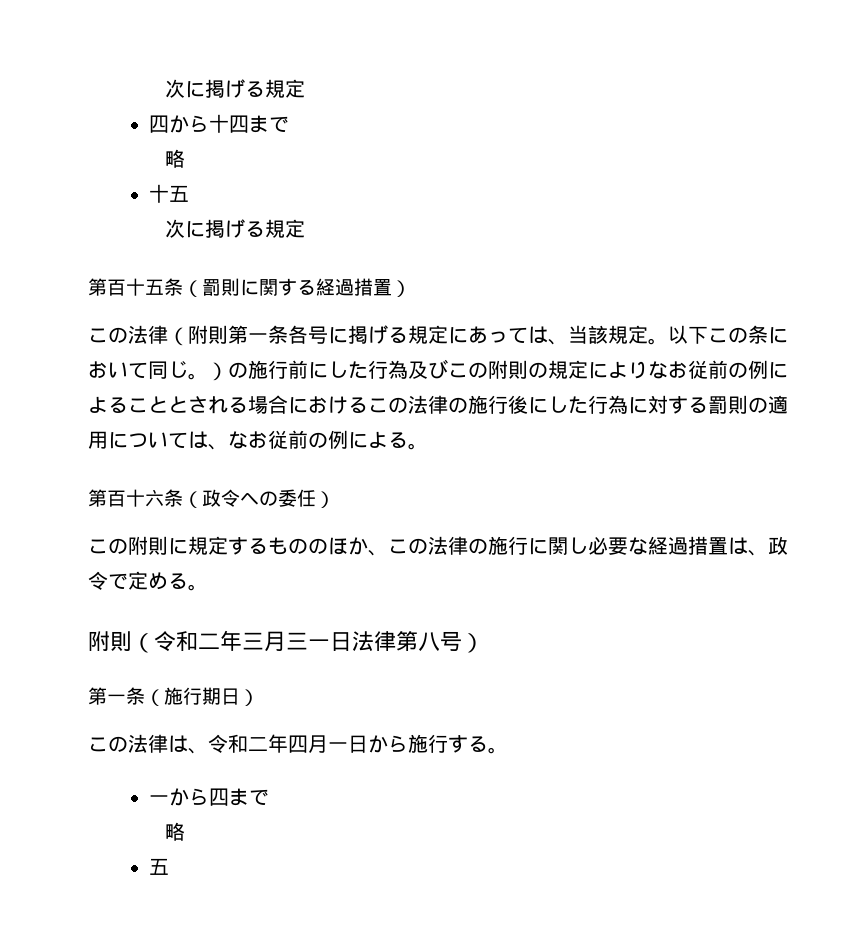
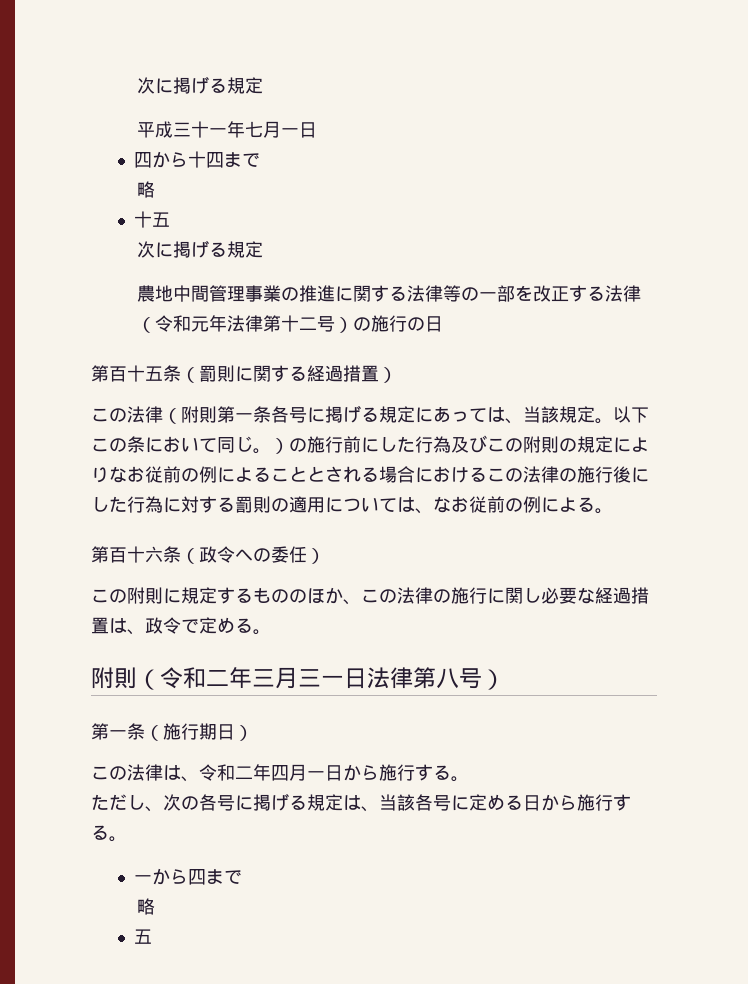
[165,79,306,98] 次に掲げる規定 -> [137,76,264,94] [137,121,318,138] 次に掲げる規定 // 平成三十一年七月一日
(306, 228) none -> [137,285,642,302] [137,315,444,333] // 農地中間管理事業の推進に関する法律等の一部を改正する法律（令和元年法律第十二号）の施行の日
(508, 750) none -> [91,793,631,812] [91,825,127,842] // ただし、次の各号に掲げる規定は、当該各号に定める日から施行する。

